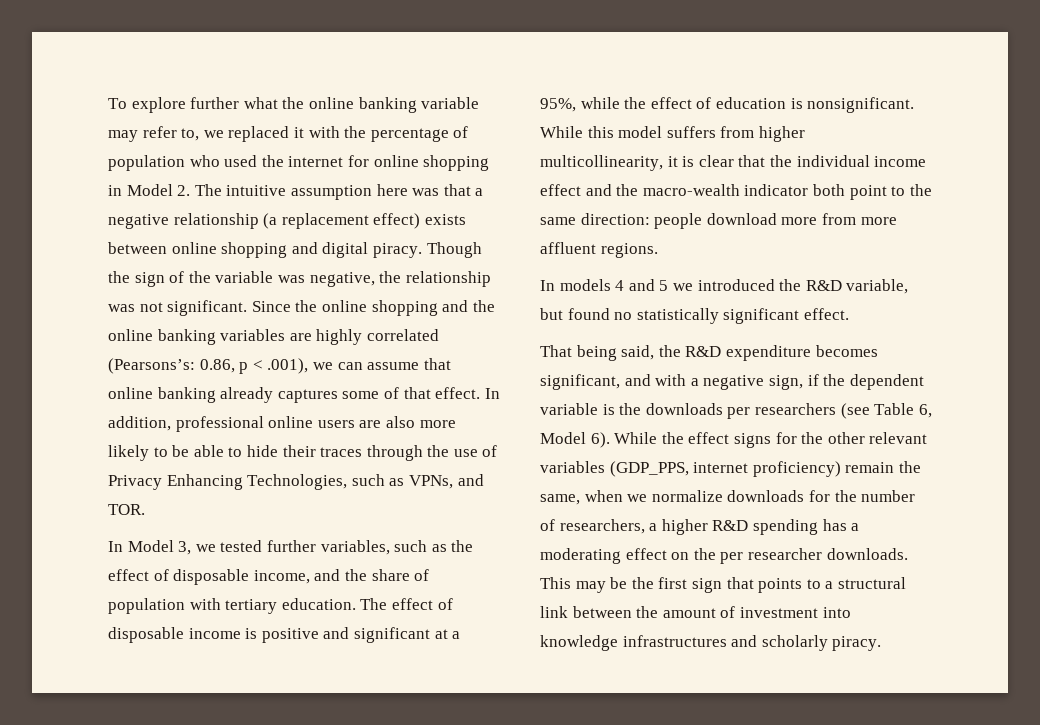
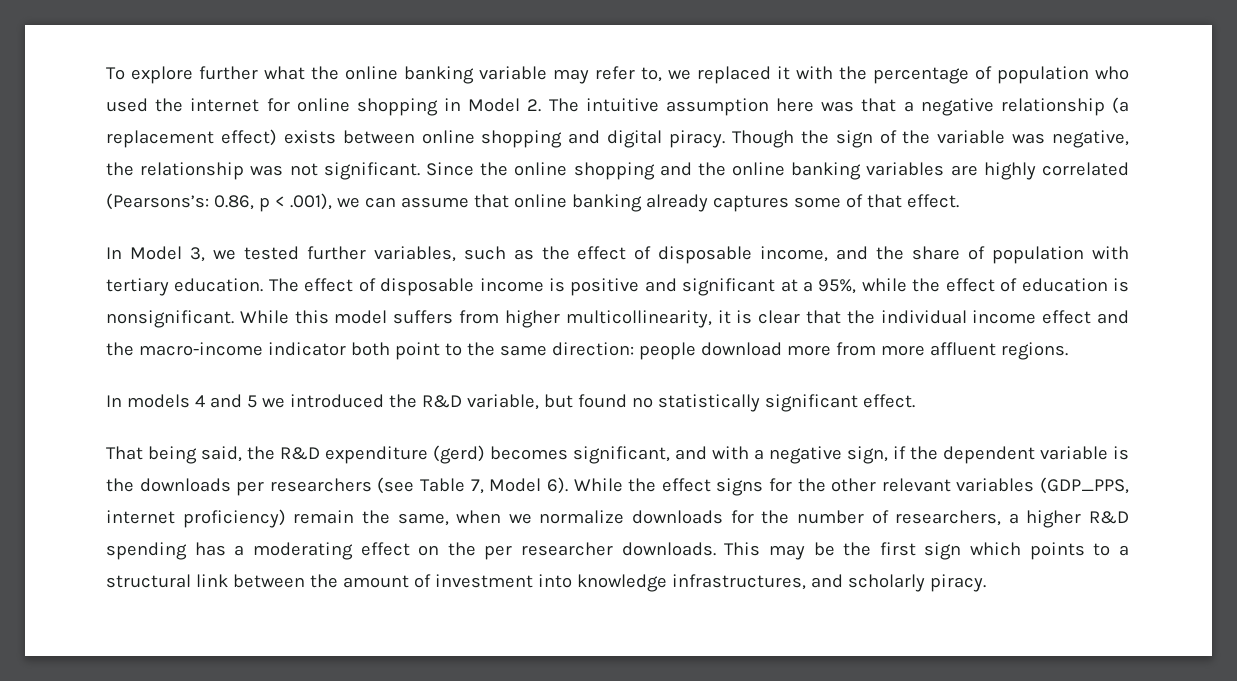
[484,388,500,399] [108,416,456,432] [108,445,498,461] [108,474,484,490] [108,504,145,515] In addition, professional online users are also more likely to be able to hide their traces through the use of Privacy Enhancing Technologies, such as VPNs, and TOR. -> (959, 201) none
[642,184,740,196] macro-wealth -> [138,342,263,356] macro-income
(811, 353) none -> [433,445,485,464] (gerd)
[918,404,932,418] 6, -> [470,479,484,494] 7,
[726,577,754,589] that -> [970,542,1022,556] which
[622,635,727,647] infrastructures -> [671,574,806,590] infrastructures,

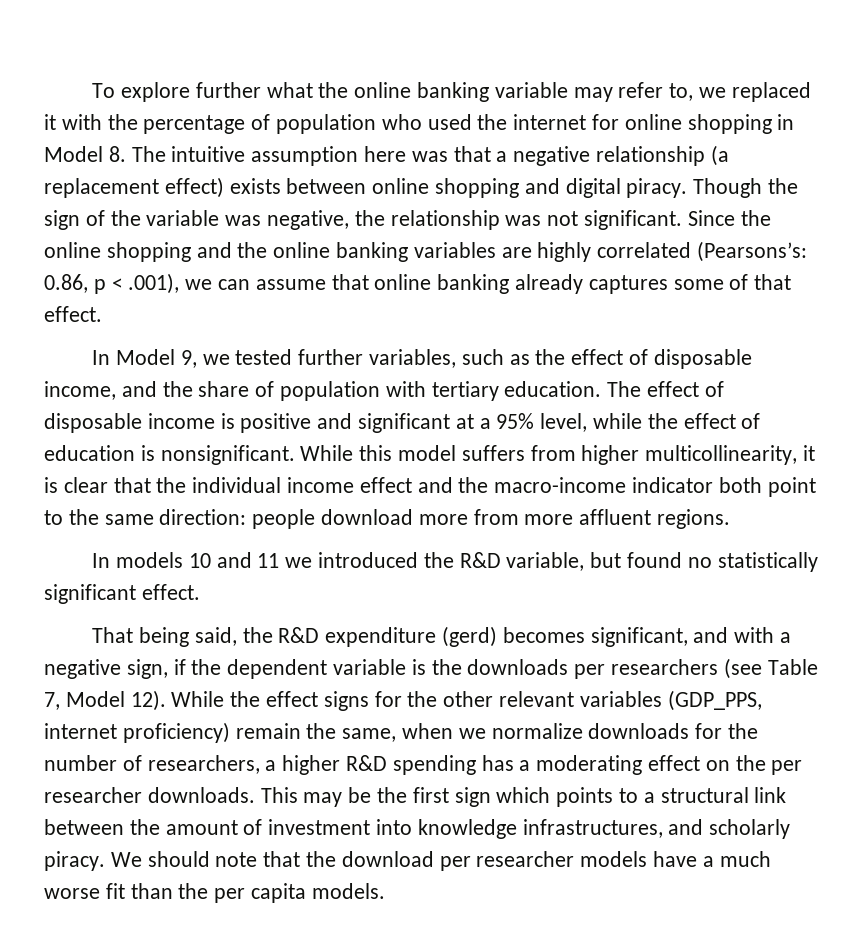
[527,99,542,112] 2. -> [108,146,126,162] 8.
[189,247,205,262] 3, -> [180,350,197,368] 9,
[818,279,857,294] 95%, -> [496,413,588,432] 95% level,
[194,394,257,408] 4 and 5 -> [188,552,280,568] 10 and 11
[546,477,568,494] 6). -> [130,690,166,711] 12).
(986, 583) none -> [110,851,771,871] [44,883,385,903] We should note that the download per researcher models have a much worse fit than the per capita models.

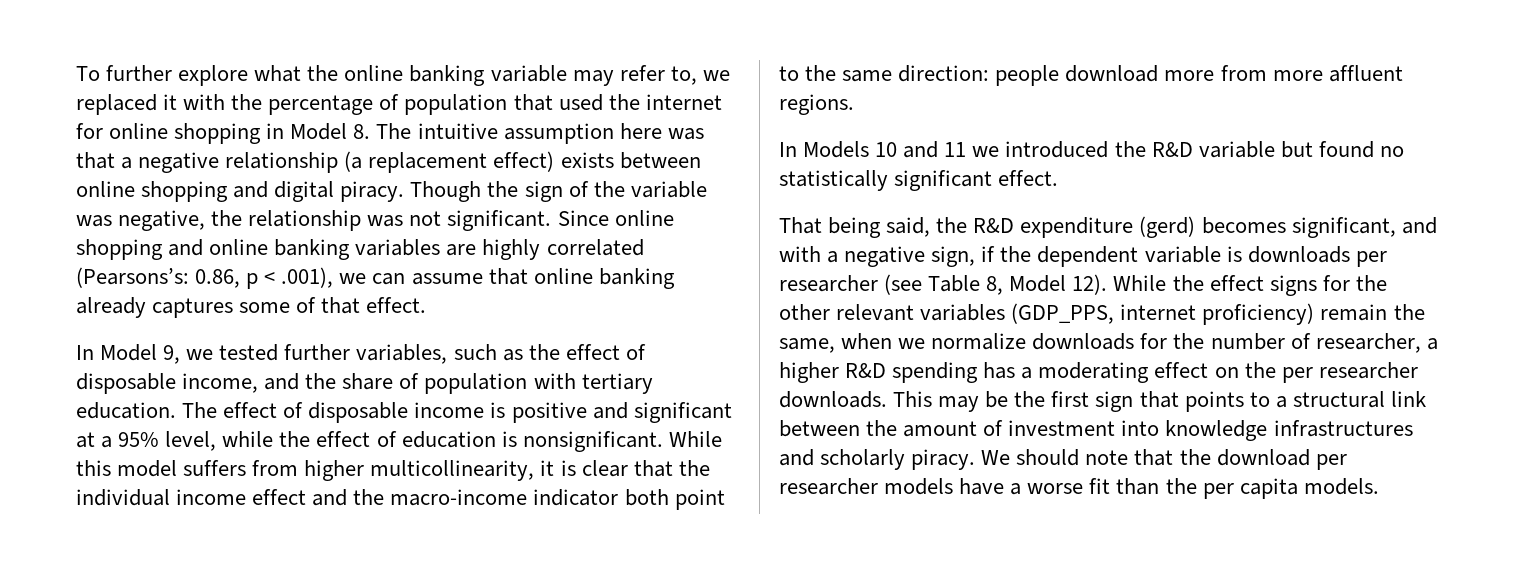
[120,82,261,102] explore further -> [106,65,249,86] further explore
[381,114,422,130] who -> [513,94,553,111] that
[740,210,771,226] [44,242,268,262] the online shopping and the -> [614,210,674,226] [76,239,204,260] online shopping and
[115,552,183,568] models -> [803,141,870,158] Models
[506,552,585,571] variable, -> [1198,141,1275,158] variable
[431,659,462,675] the -> (1242, 254) none
[611,659,719,675] researchers -> [779,275,878,292] researcher
[44,692,60,710] 7, -> [986,276,1004,295] 8,
[147,755,260,774] researchers, -> [1315,333,1421,353] researcher,
[496,787,551,803] which -> [1139,391,1179,408] that
[522,819,663,838] infrastructures, -> [1273,420,1413,437] infrastructures
[719,851,771,867] much -> (1022, 489) none

